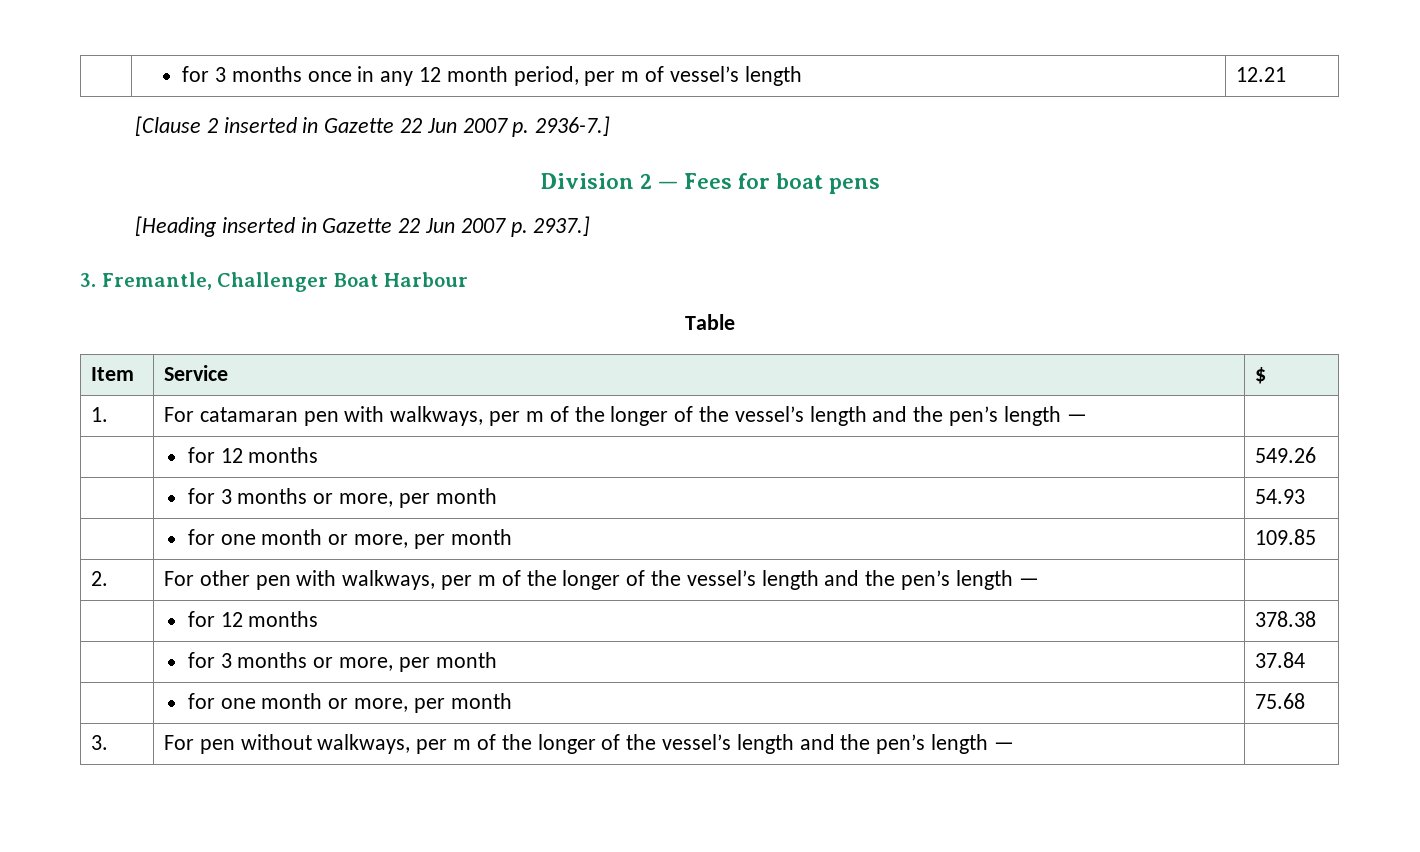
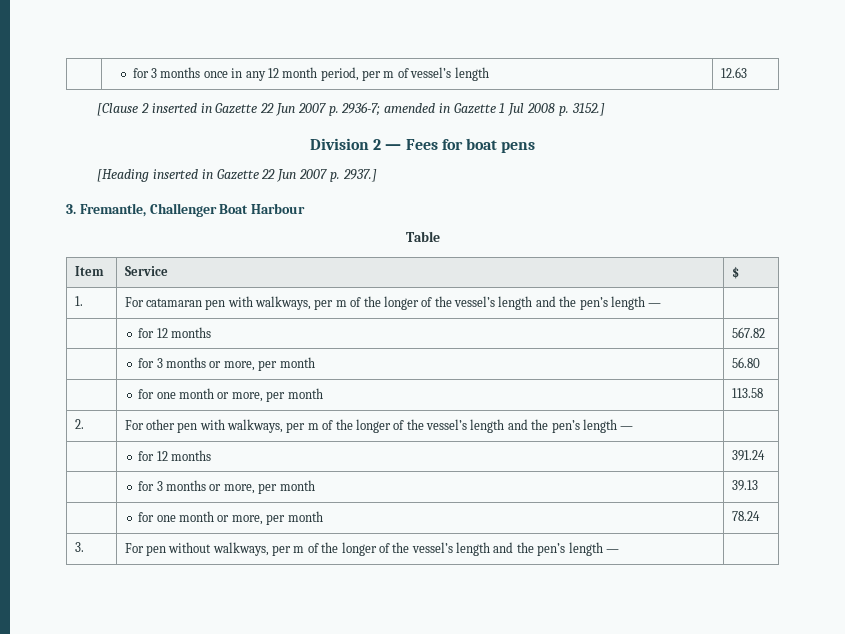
[1236,67,1287,82] 12.21 -> [720,67,747,78] 12.63
[535,116,611,136] 2936-7.] -> [341,102,605,116] 2936-7; amended in Gazette 1 Jul 2008 p. 3152.]
[1255,447,1317,463] [187,488,497,508] [1255,489,1306,504] [187,529,512,549] [1255,529,1317,545] 549.26 // | for 3 months or more, per month | 54.93 // | for one month or more, per month | 109.85 -> [731,327,765,338] [138,357,315,371] [731,357,760,368] [138,388,323,402] [731,388,763,398] 567.82 // | for 3 months or more, per month | 56.80 // | for one month or more, per month | 113.58
[1255,611,1317,627] [187,652,497,672] [1255,652,1306,668] [187,693,512,713] [1255,693,1306,709] 378.38 // | for 3 months or more, per month | 37.84 // | for one month or more, per month | 75.68 -> [731,450,765,461] [138,480,315,494] [731,480,758,491] [138,511,323,525] [731,511,760,521] 391.24 // | for 3 months or more, per month | 39.13 // | for one month or more, per month | 78.24

